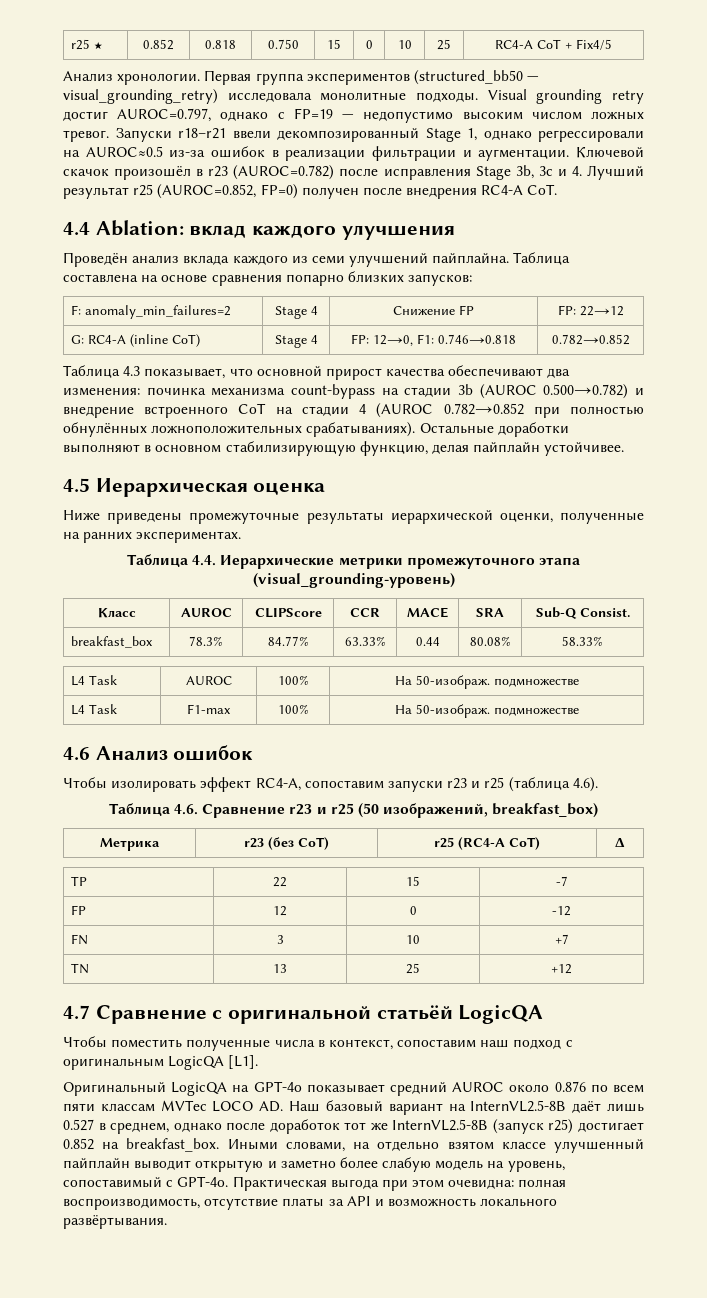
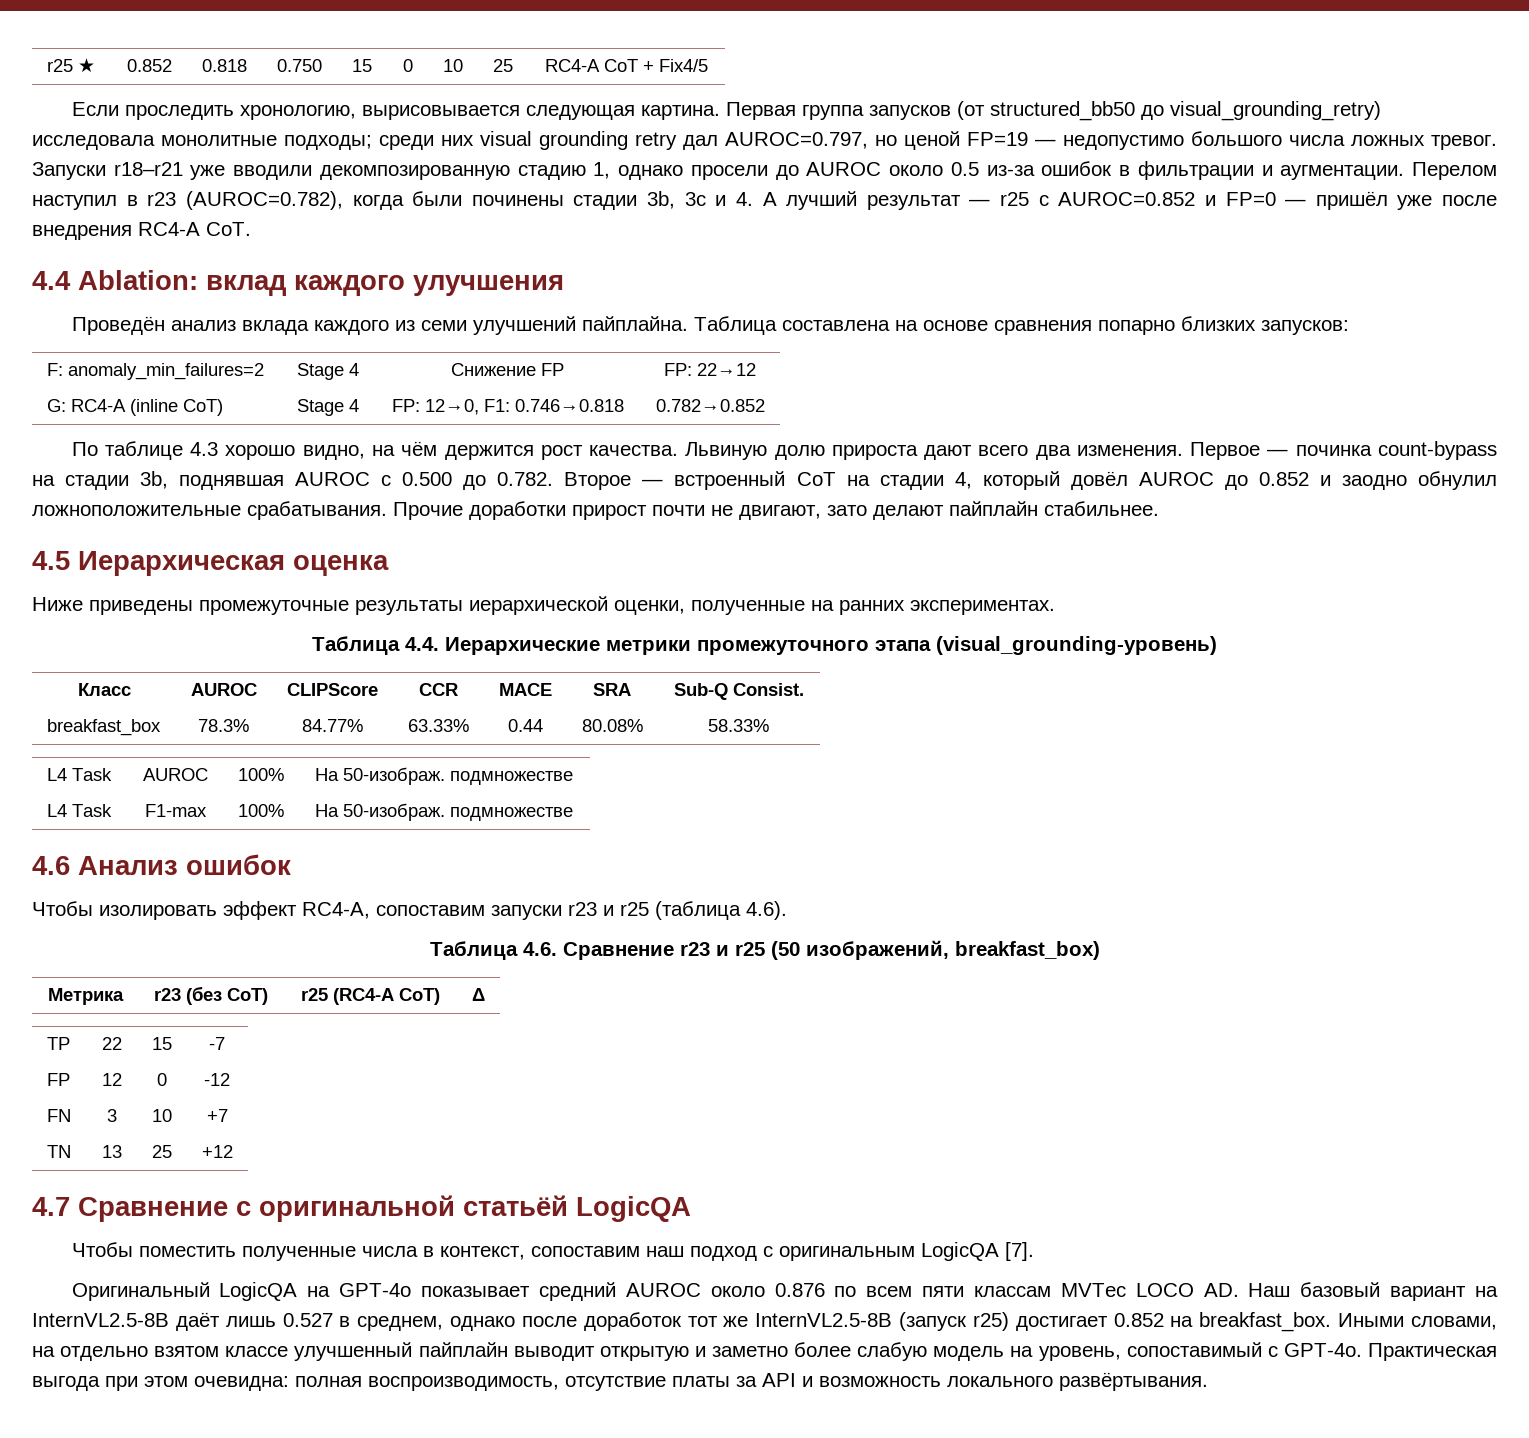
[63,70,540,85] [63,89,644,104] [63,108,285,122] Анализ хронологии. Первая группа экспериментов (structured_bb50 — visual_grounding_retry) исследовала монолитные подходы. Visual grounding retry достиг AUROC=0.797, однако с -> [71,101,1381,121] [32,131,960,150] Если проследить хронологию, вырисовывается следующая картина. Первая группа запусков (от structured_bb50 до visual_grounding_retry) исследовала монолитные подходы; среди них visual grounding retry дал AUROC=0.797, но ценой
[462,111,582,120] высоким числом -> [1191,131,1345,146] большого числа
[232,128,644,142] [63,146,163,157] ввели декомпозированный Stage 1, однако регрессировали на AUROC≈0.5 -> [190,162,979,180] уже вводили декомпозированную стадию 1, однако просели до AUROC около 0.5
[285,149,366,161] реализации -> (1131, 170) none
[576,147,645,158] [63,165,644,180] [63,184,359,199] Ключевой скачок произошёл в r23 (AUROC=0.782) после исправления Stage 3b, 3c и 4. Лучший результат r25 (AUROC=0.852, FP=0) получен -> [1411,162,1497,180] [32,191,1433,210] Перелом наступил в r23 (AUROC=0.782), когда были починены стадии 3b, 3c и 4. А лучший результат — r25 с AUROC=0.852 и FP=0 — пришёл уже
[63,365,571,380] [63,384,645,399] [63,403,644,418] [63,422,569,437] [63,441,625,456] Таблица 4.3 показывает, что основной прирост качества обеспечивают два изменения: починка механизма count-bypass на стадии 3b (AUROC 0.500→0.782) и внедрение встроенного CoT на стадии 4 (AUROC 0.782→0.852 при полностью обнулённых ложноположительных срабатываниях). Остальные доработки выполняют в основном стабилизирующую функцию, делая пайплайн устойчивее. -> [71,441,1498,460] [32,471,1497,490] [32,501,1159,520] По таблице 4.3 хорошо видно, на чём держится рост качества. Львиную долю прироста дают всего два изменения. Первое — починка count-bypass на стадии 3b, поднявшая AUROC с 0.500 до 0.782. Второе — встроенный CoT на стадии 4, который довёл AUROC до 0.852 и заодно обнулил ложноположительные срабатывания. Прочие доработки прирост почти не двигают, зато делают пайплайн стабильнее.
[228,1055,259,1069] [L1]. -> [1004,1242,1034,1261] [7].

